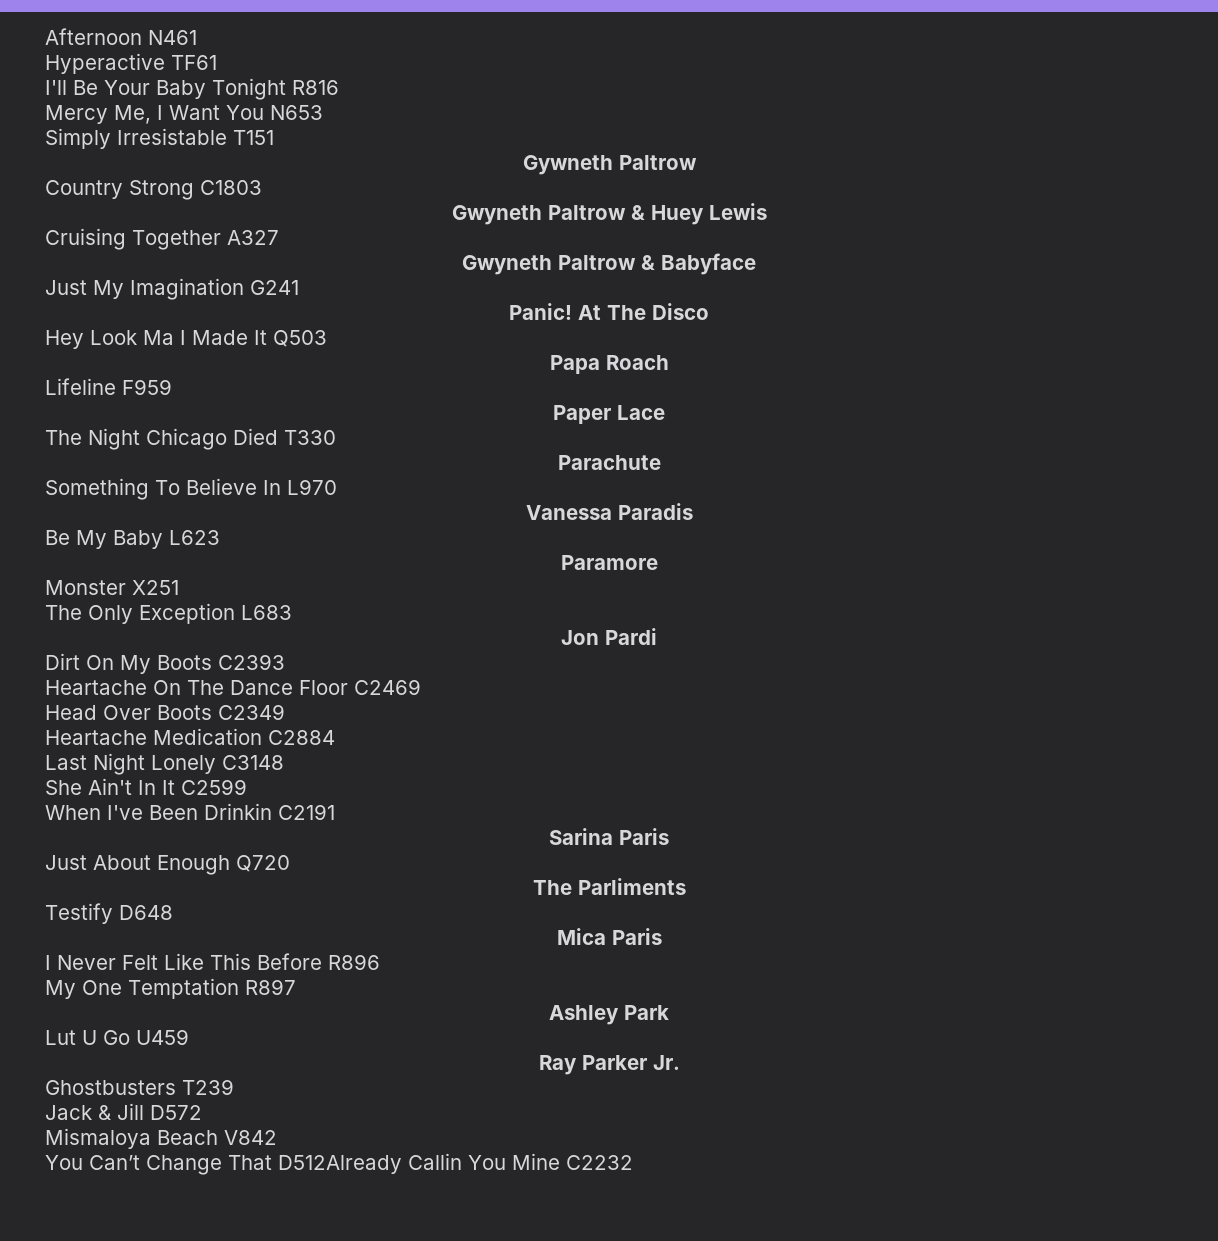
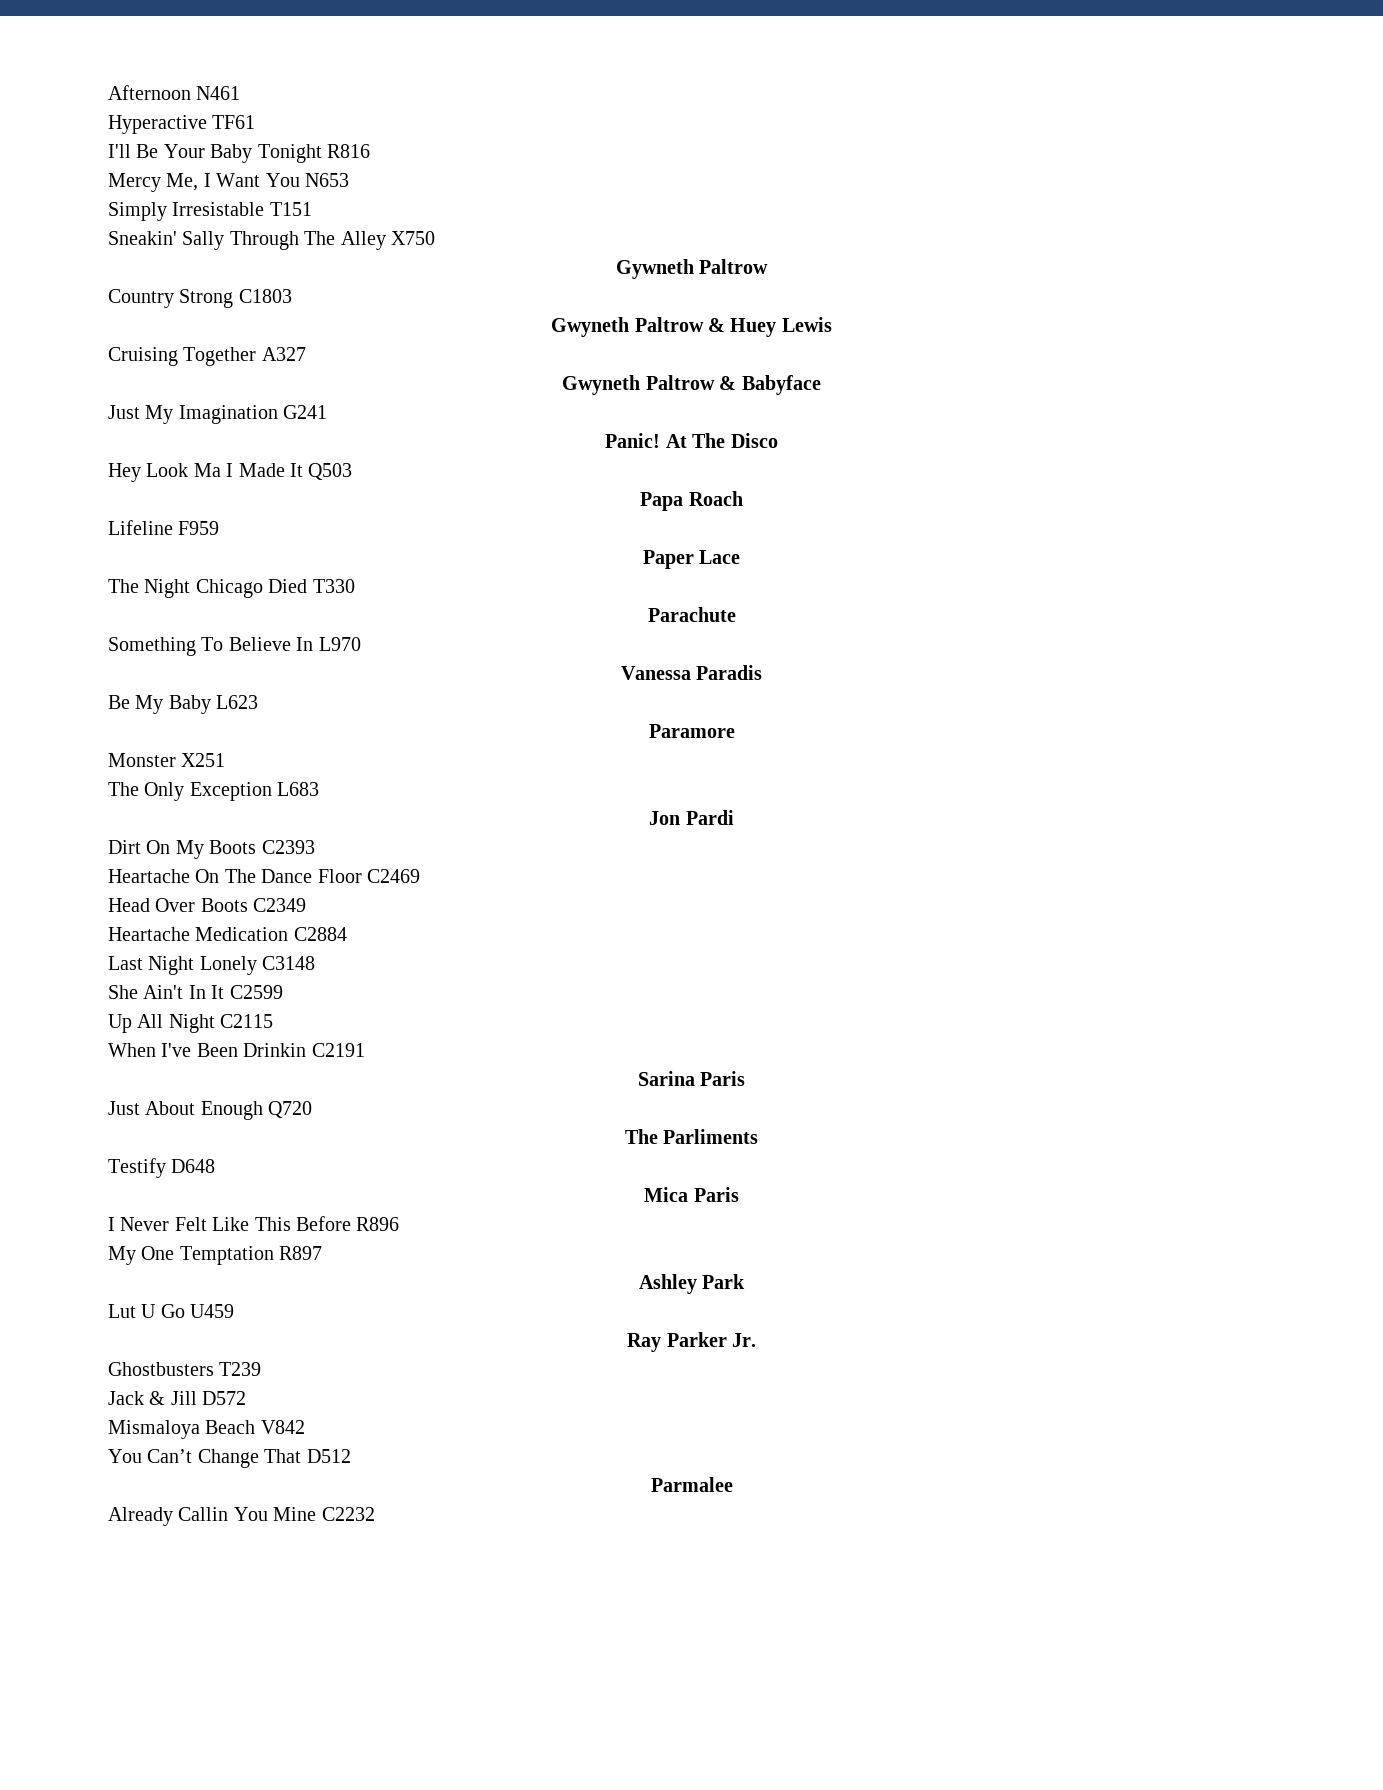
(274, 137) none -> [108,231,435,250] // Sneakin' Sally Through The Alley X750
(247, 787) none -> [108,1014,274,1033] // Up All Night C2115
[278,1155,402,1174] D512Already -> [306,1449,351,1463] [650,1477,733,1492] [108,1507,173,1526] D512 // Parmalee // Already

